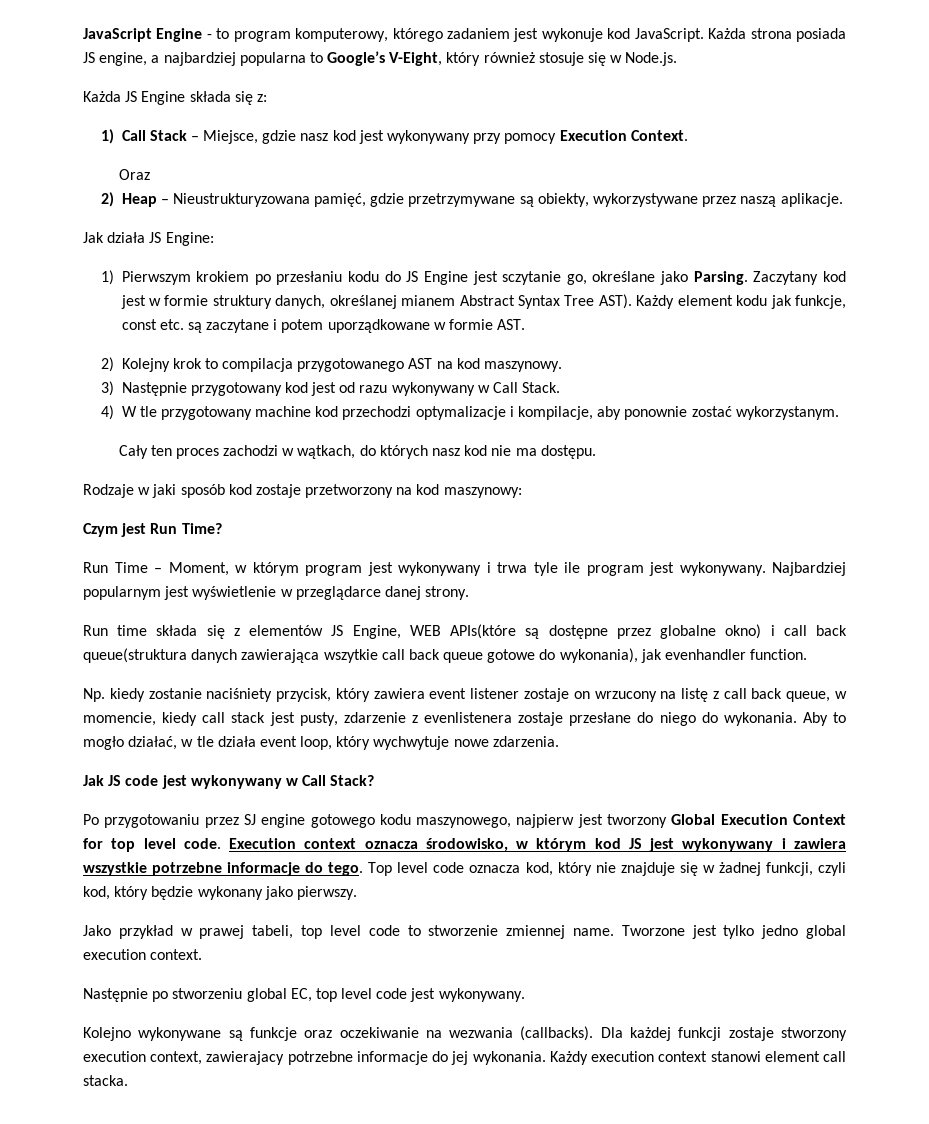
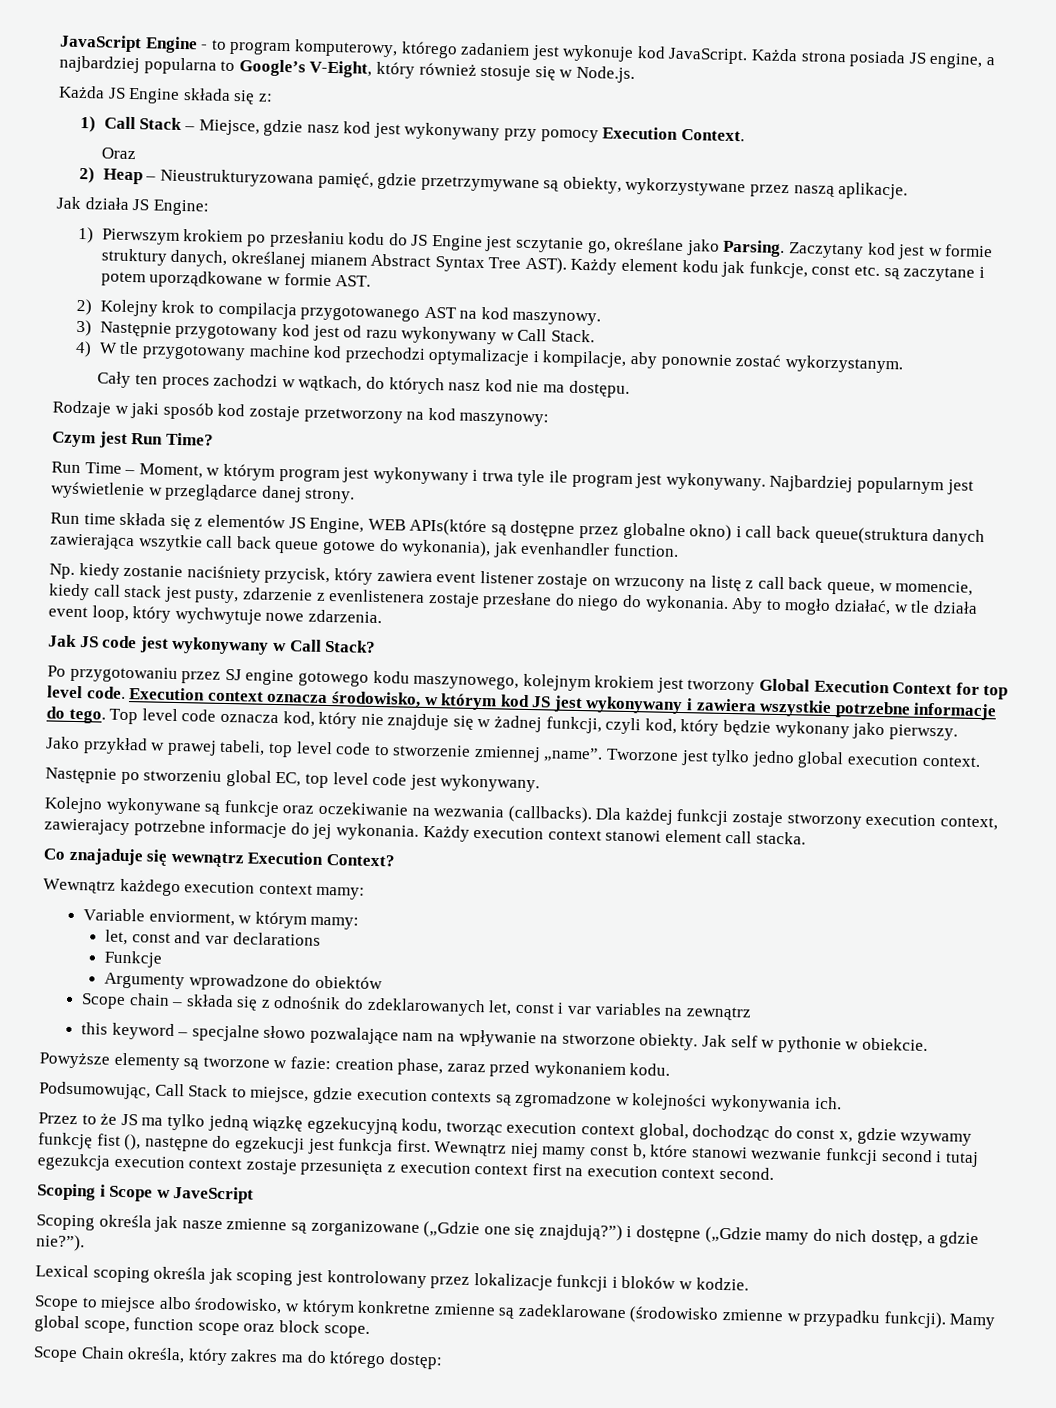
[516,814,575,828] najpierw -> [522,673,655,692] kolejnym krokiem
[572,928,614,936] name. -> [543,747,604,763] „name”.
(128, 1080) none -> [43,847,395,868] [43,878,366,900] [82,908,360,930] [105,929,321,946] [104,950,163,968] [104,972,383,992] [80,993,752,1021] [80,1022,928,1054] [39,1052,671,1080] [39,1081,842,1113] [38,1112,973,1146] [38,1132,979,1168] [37,1153,775,1181] [37,1183,255,1204] [36,1214,980,1249] [36,1234,85,1252] [35,1264,749,1292] [34,1295,996,1330] [34,1315,370,1338] [33,1346,443,1370] // Co znajaduje się wewnątrz Execution Context? // Wewnątrz każdego execution context mamy: // Variable enviorment, w którym mamy: // let, const and var declarations // Funkcje // Argumenty wprowadzone do obiektów // Scope chain – składa się z odnośnik do zdeklarowanych let, const i var variables na zewnątrz // this keyword – specjalne słowo pozwalające nam na wpływanie na stworzone obiekty. Jak self w pythonie w obiekcie. // Powyższe elementy są tworzone w fazie: creation phase, zaraz przed wykonaniem kodu. // Podsumowując, Call Stack to miejsce, gdzie execution contexts są zgromadzone w kolejności wykonywania ich. // Przez to że JS ma tylko jedną wiązkę egzekucyjną kodu, tworząc execution context global, dochodząc do const x, gdzie wzywamy funkcję fist (), następne do egzekucji jest funkcja first. Wewnątrz niej mamy const b, które stanowi wezwanie funkcji second i tutaj egezukcja execution context zostaje przesunięta z execution context first na execution context second. // Scoping i Scope w JaveScript // Scoping określa jak nasze zmienne są zorganizowane („Gdzie one się znajdują?”) i dostępne („Gdzie mamy do nich dostęp, a gdzie nie?”). // Lexical scoping określa jak scoping jest kontrolowany przez lokalizacje funkcji i bloków w kodzie. // Scope to miejsce albo środowisko, w którym konkretne zmienne są zadeklarowane (środowisko zmienne w przypadku funkcji). Mamy global scope, function scope oraz block scope. // Scope Chain określa, który zakres ma do którego dostęp:

